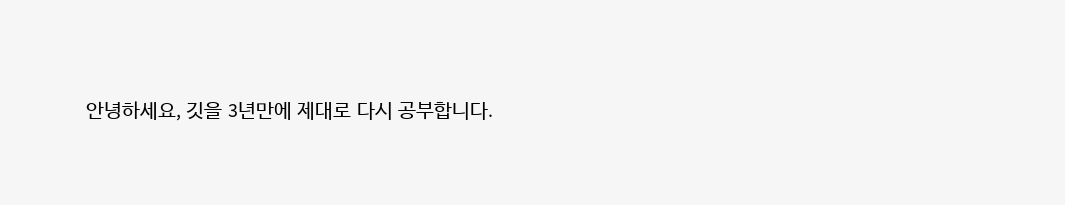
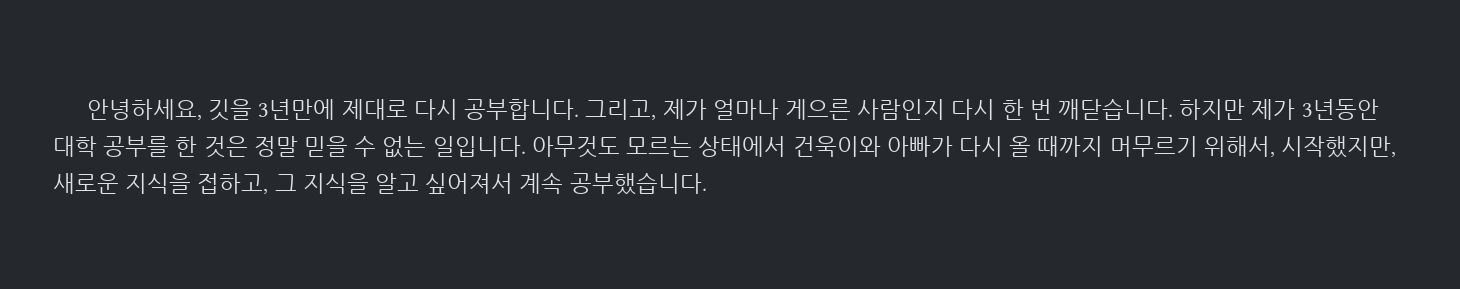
(493, 111) none -> [585,98,1379,120] [53,136,1396,158] [53,172,707,195] 그리고, 제가 얼마나 게으른 사람인지 다시 한 번 깨닫습니다. 하지만 제가 3년동안 대학 공부를 한 것은 정말 믿을 수 없는 일입니다. 아무것도 모르는 상태에서 건욱이와 아빠가 다시 올 때까지 머무르기 위해서, 시작했지만, 새로운 지식을 접하고, 그 지식을 알고 싶어져서 계속 공부했습니다.

